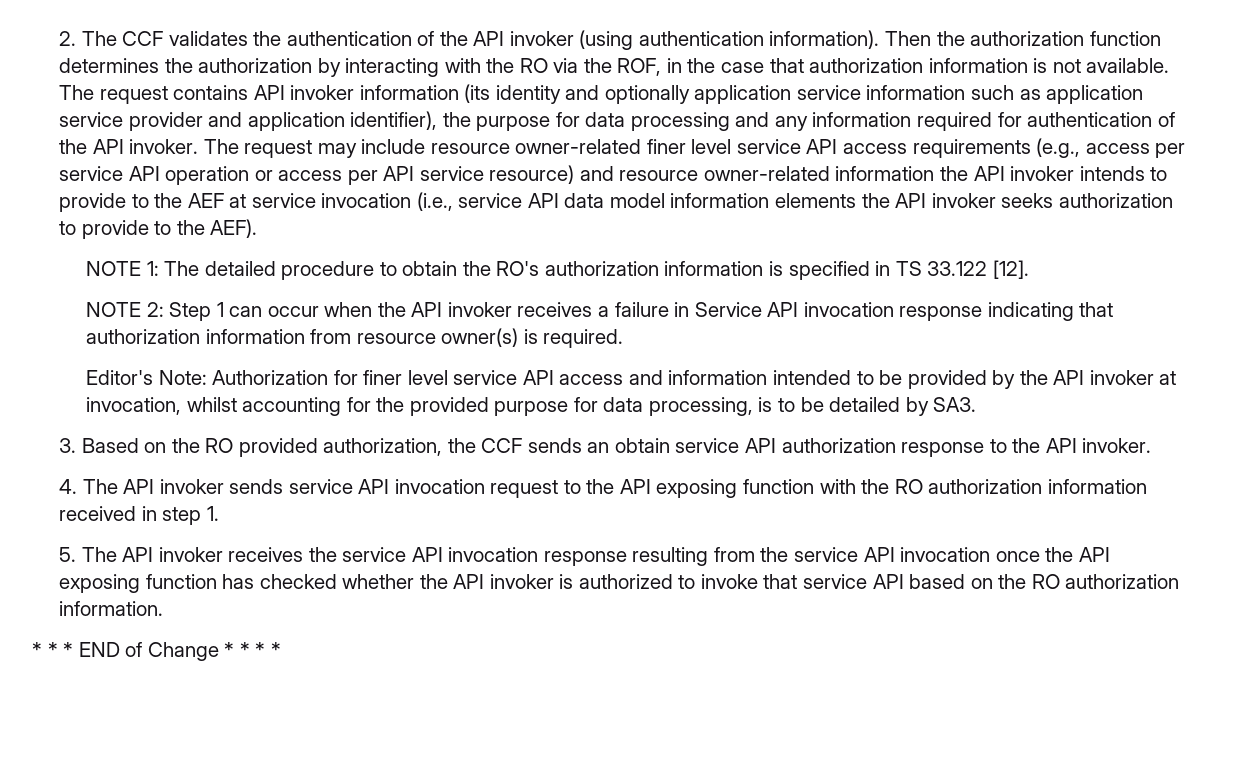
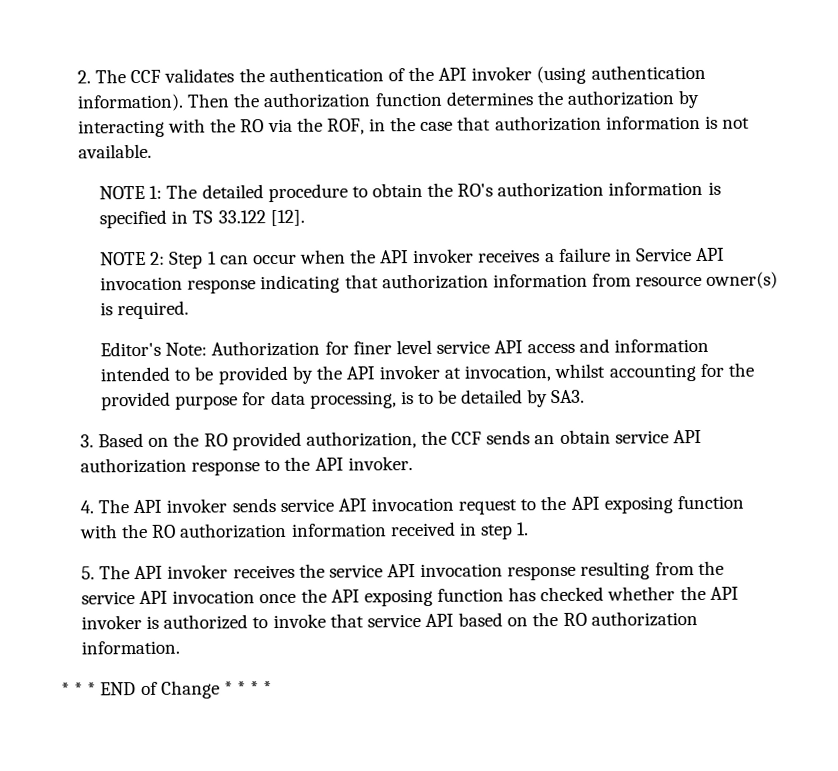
[59,84,1144,104] [59,111,1175,131] [59,138,1186,158] [59,165,1168,185] [59,192,1173,212] [59,219,258,239] The request contains API invoker information (its identity and optionally application service information such as application service provider and application identifier), the purpose for data processing and any information required for authentication of the API invoker. The request may include resource owner-related finer level service API access requirements (e.g., access per service API operation or access per API service resource) and resource owner-related information the API invoker intends to provide to the AEF at service invocation (i.e., service API data model information elements the API invoker seeks authorization to provide to the AEF). -> (153, 151) none

